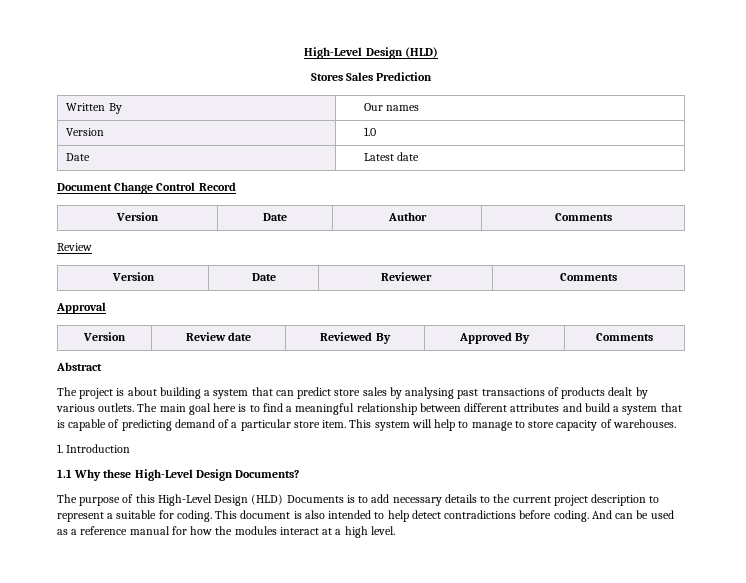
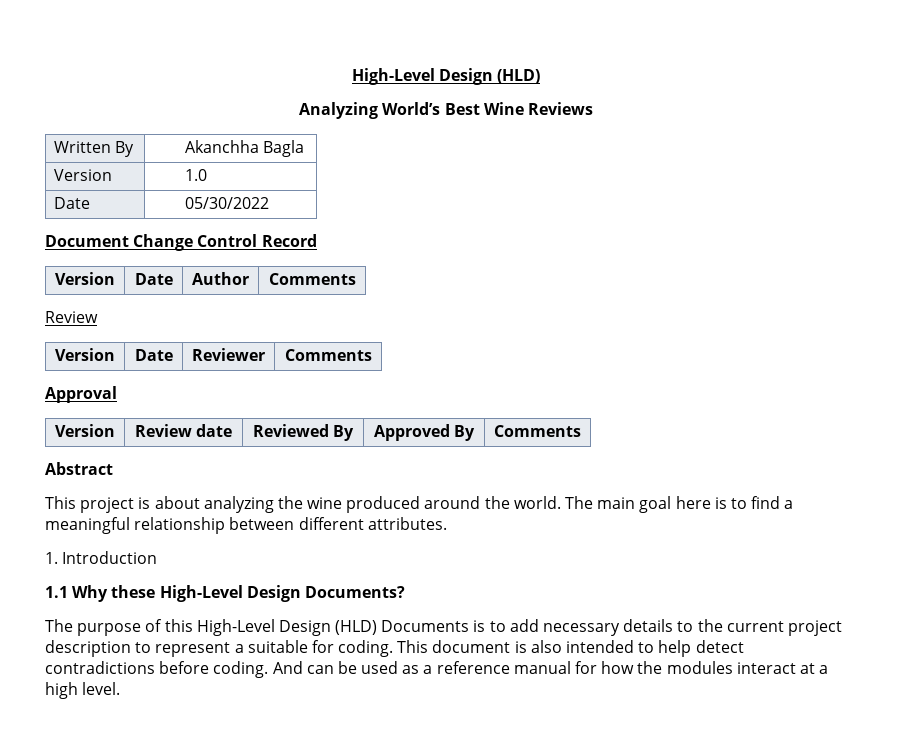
[310,72,433,81] Stores Sales Prediction -> [299,102,593,119] Analyzing World’s Best Wine Reviews
[363,103,419,111] Our names -> [185,140,305,157] Akanchha Bagla
[363,152,419,161] Latest date -> [185,197,270,209] 05/30/2022
[57,387,77,396] The -> [45,496,76,509] This
[159,387,648,399] [56,403,135,412] building a system that can predict store sales by analysing past transactions of products dealt by various outlets. -> [203,496,561,513] analyzing the wine produced around the world.
[510,403,682,415] [57,419,676,431] attributes and build a system that is capable of predicting demand of a particular store item. This system will help to manage to store capacity of warehouses. -> [367,517,447,530] attributes.

